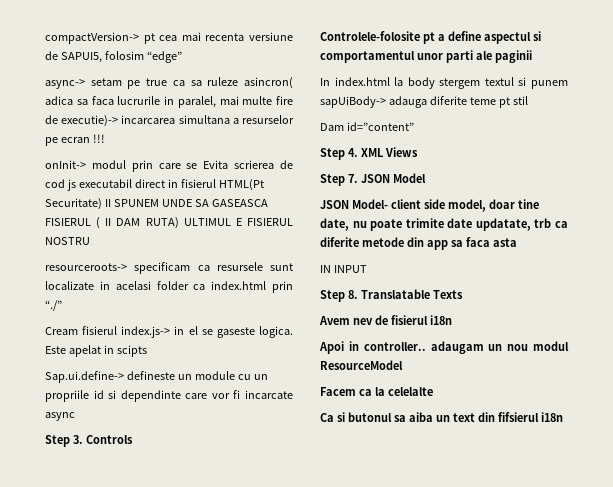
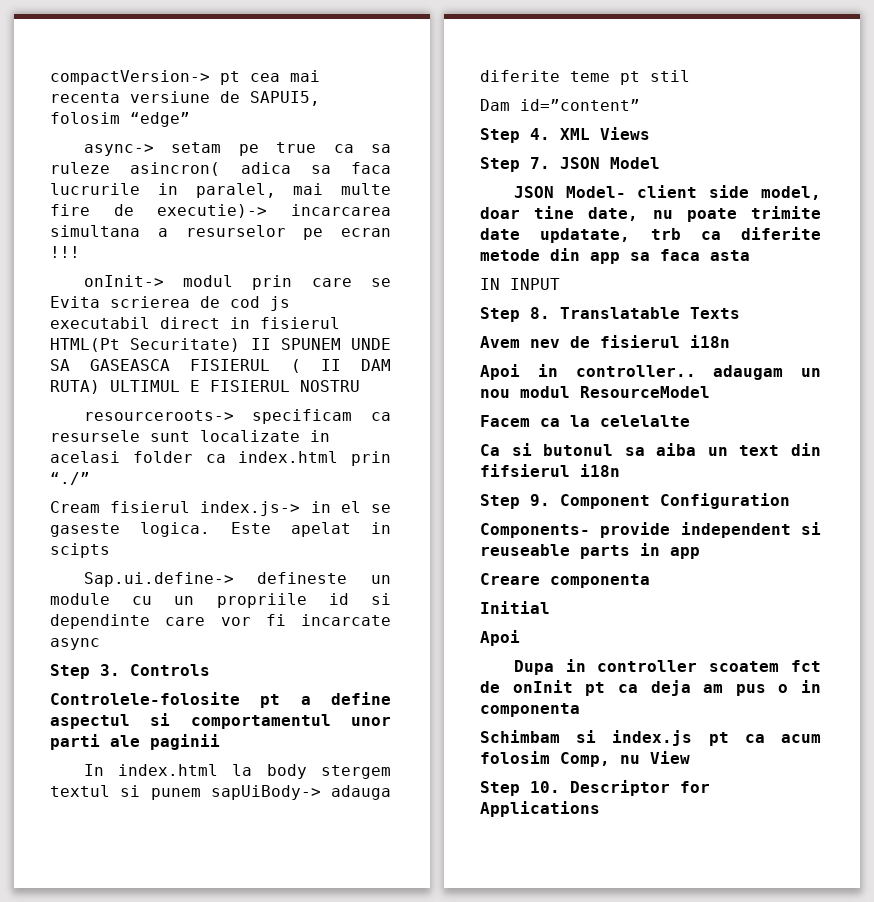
(563, 417) none -> [480,493,790,509] [480,522,821,538] [480,543,700,559] [480,573,650,588] [480,601,550,614] [480,630,520,646] [513,659,821,675] [480,680,821,696] [480,703,580,717] [480,730,821,746] [480,751,690,767] [480,780,710,796] [480,801,600,817] // Step 9. Component Configuration // Components- provide independent si reuseable parts in app // Creare componenta // Initial // Apoi // Dupa in controller scoatem fct de onInit pt ca deja am pus o in componenta // Schimbam si index.js pt ca acum folosim Comp, nu View // Step 10. Descriptor for Applications

